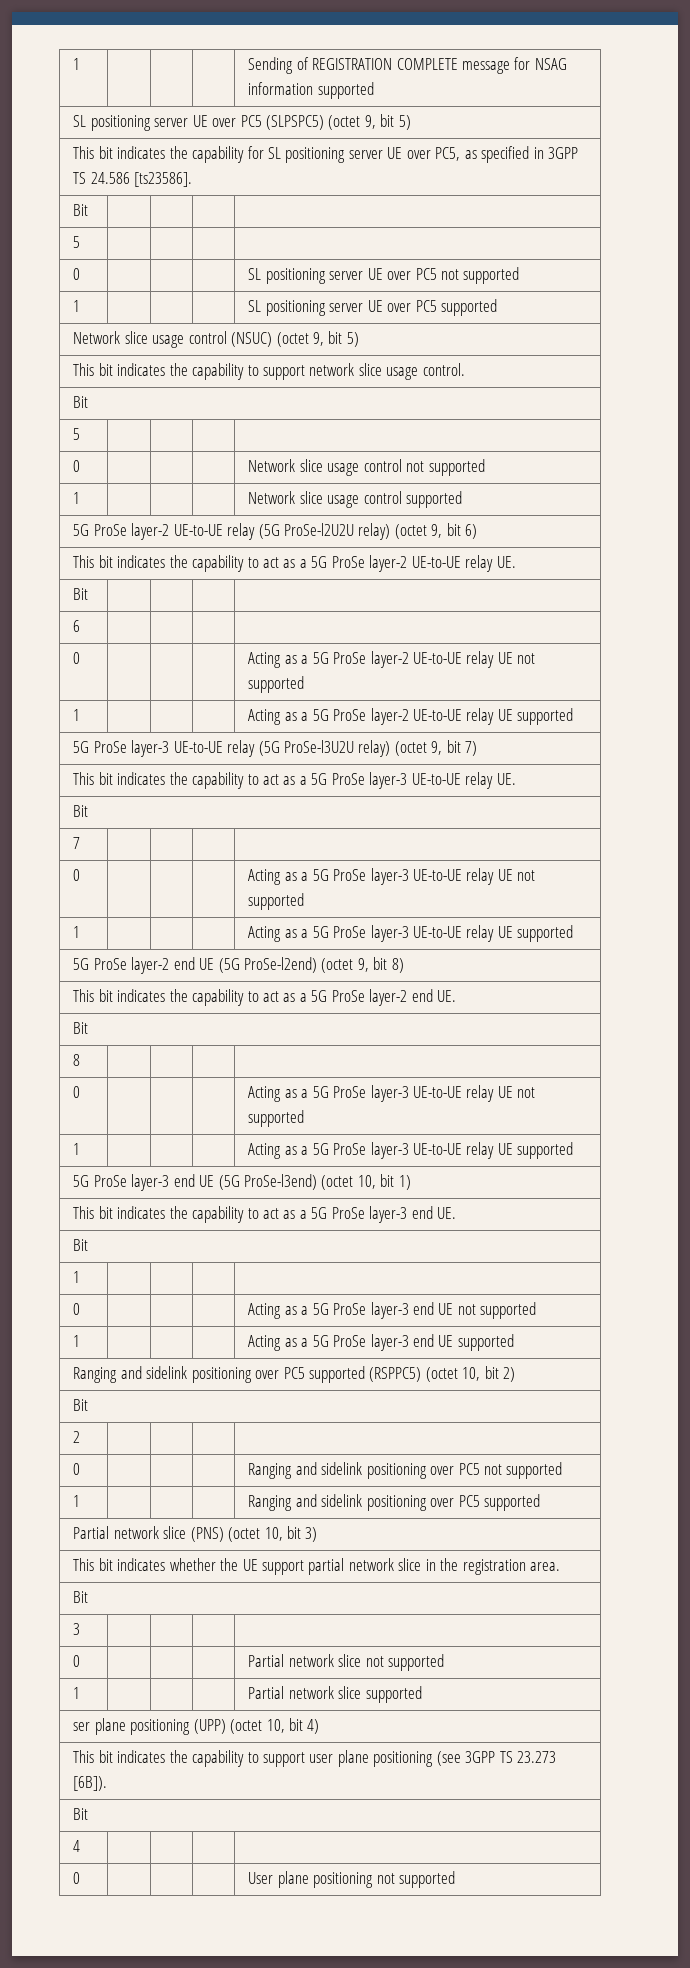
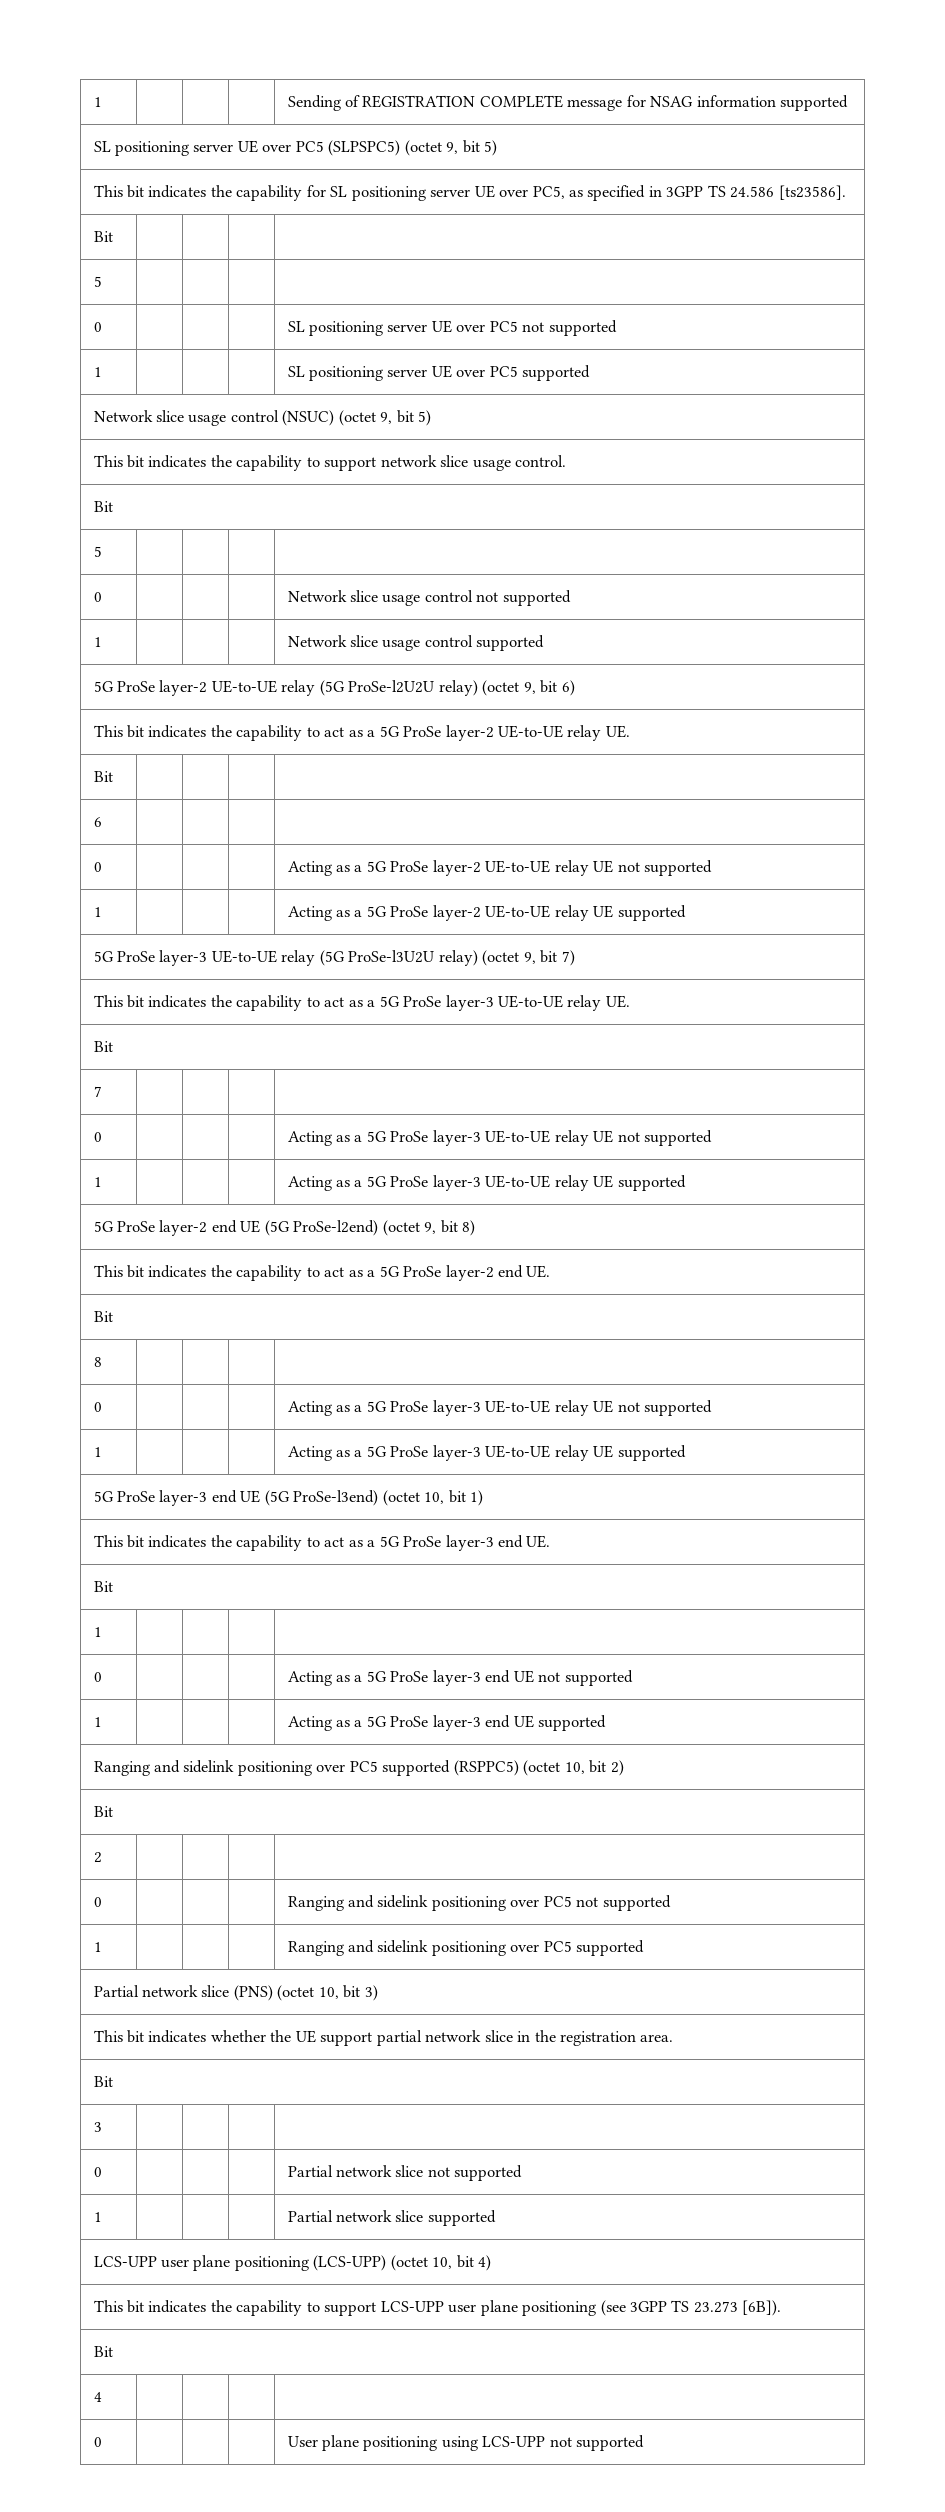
[73,1718,226,1735] ser plane positioning (UPP) -> [93,2255,387,2271] LCS-UPP user plane positioning (LCS-UPP)
(305, 1759) none -> [380,2301,444,2312] LCS-UPP
(374, 1880) none -> [441,2436,546,2451] using LCS-UPP

